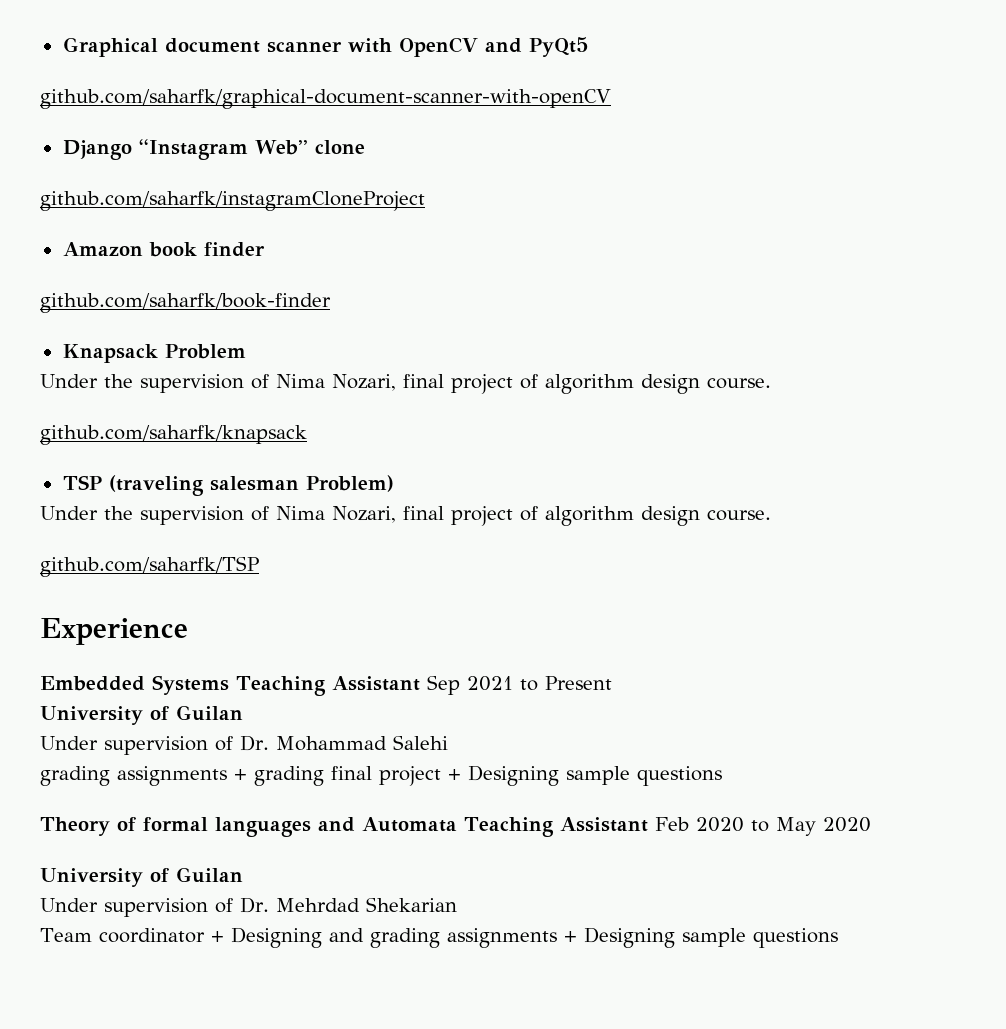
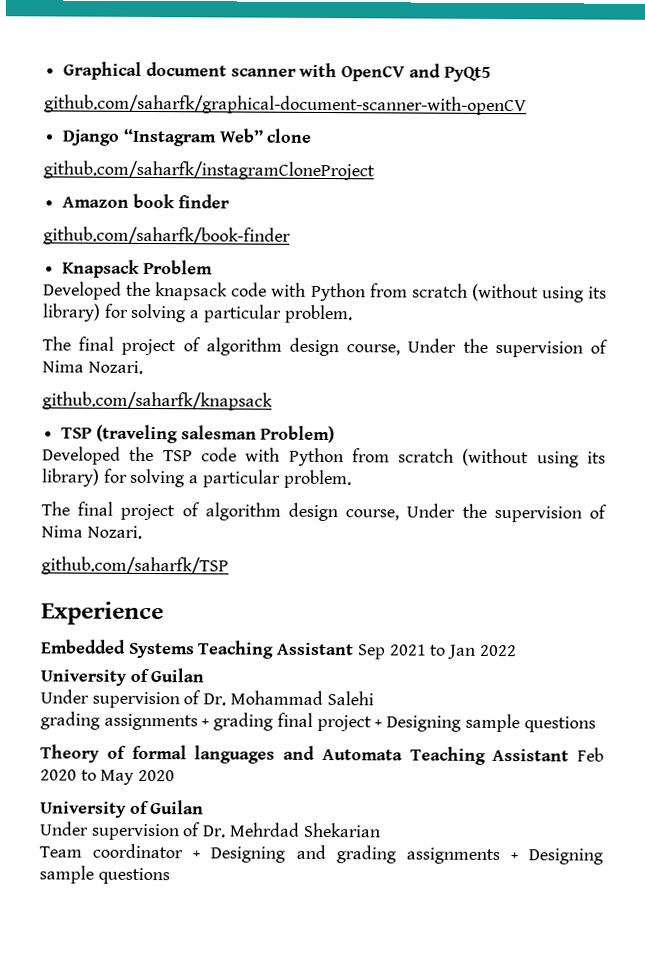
[40,374,771,394] Under the supervision of Nima Nozari, final project of algorithm design course. -> [43,281,608,303] [42,303,353,324] [42,336,608,358] [42,360,143,374] Developed the knapsack code with Python from scratch (without using its library) for solving a particular problem. // The final project of algorithm design course, Under the supervision of Nima Nozari.
[40,506,771,526] Under the supervision of Nima Nozari, final project of algorithm design course. -> [42,446,606,468] [41,468,352,489] [41,501,607,523] [41,525,142,539] Developed the TSP code with Python from scratch (without using its library) for solving a particular problem. // The final project of algorithm design course, Under the supervision of Nima Nozari.
[544,676,612,690] Present -> [448,644,517,659] Jan 2022

